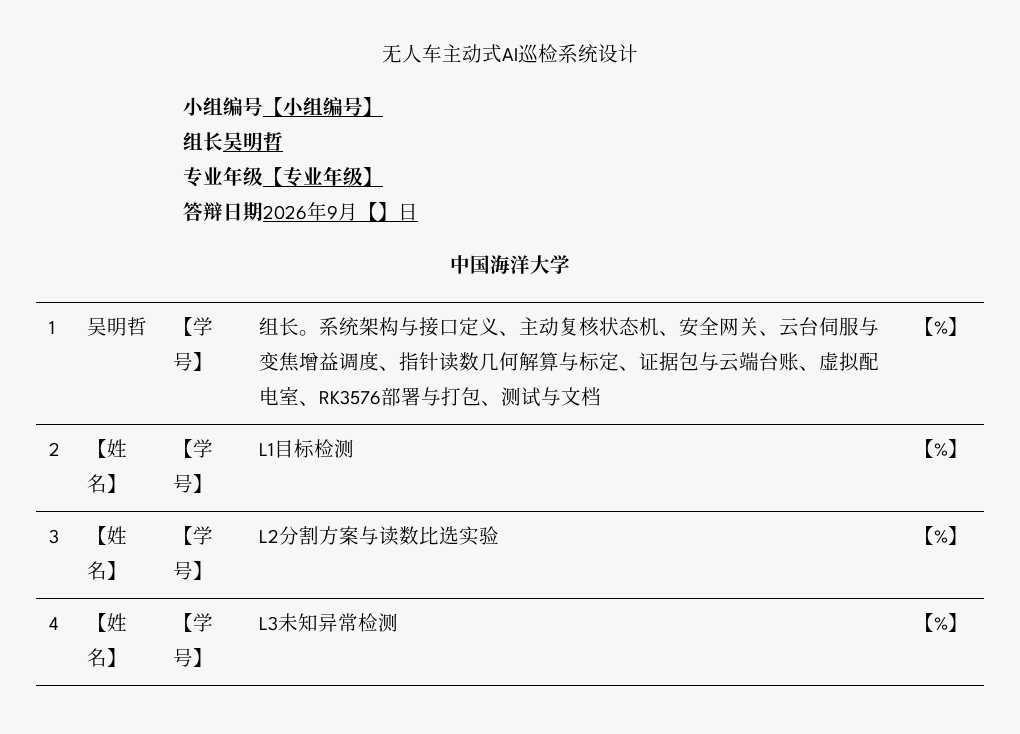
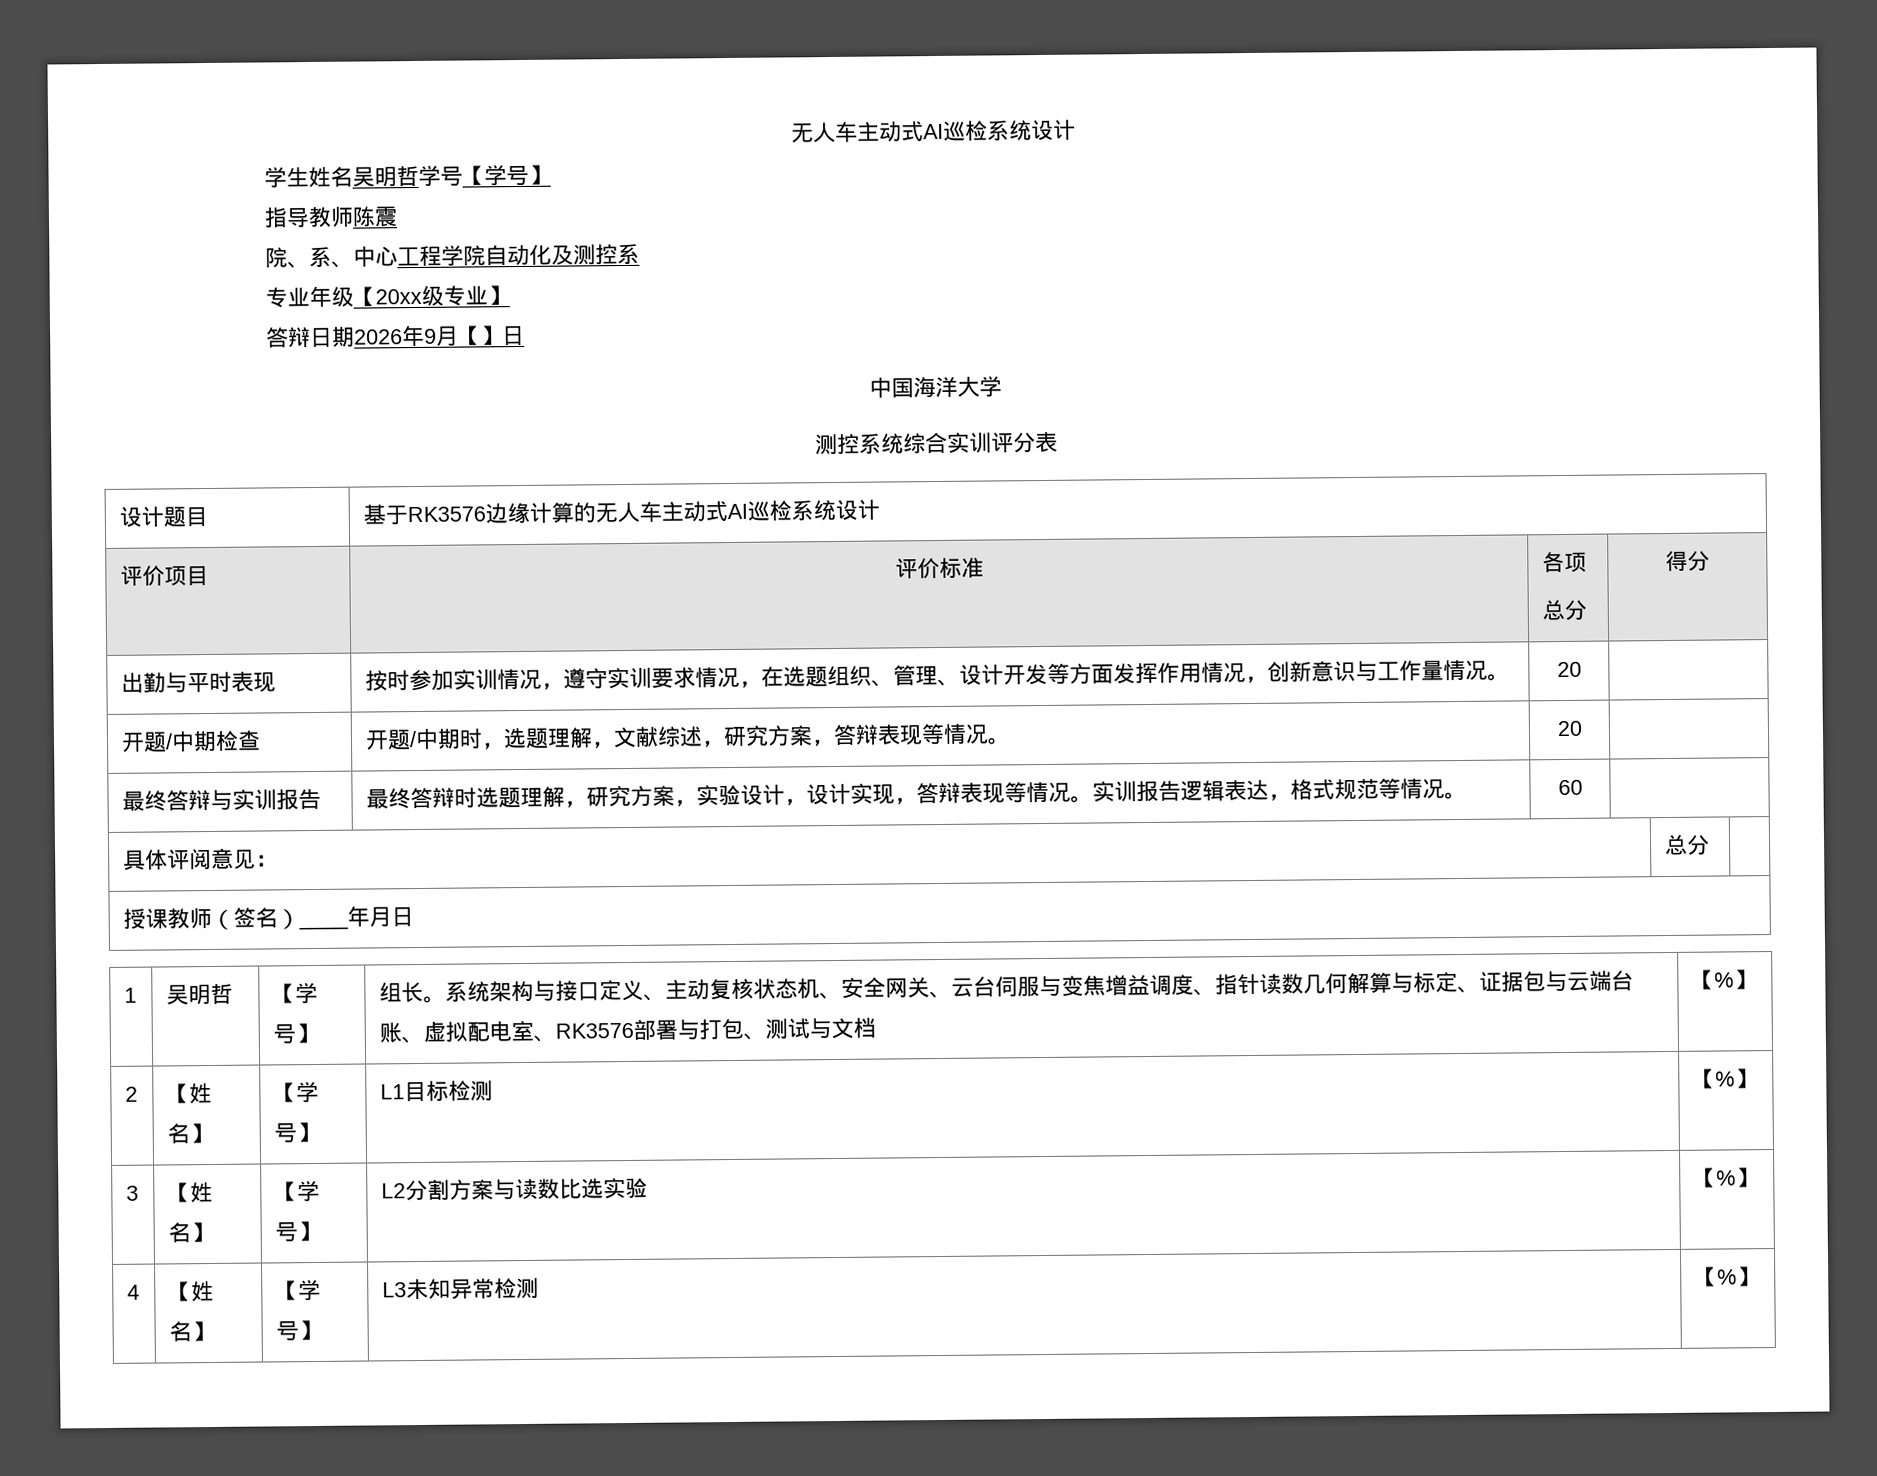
[382,44,638,63] [182,97,383,116] [182,132,283,152] 无人车主动式AI巡检系统设计 // 小组编号【小组编号】 // 组长吴明哲 -> [790,119,1076,144] [263,164,551,189] [263,206,398,229] [264,243,640,269] 无人车主动式AI巡检系统设计 // 学生姓名吴明哲学号【学号】 // 指导教师陈震 // 院、系、中心工程学院自动化及测控系
[282,166,363,187] 专业年级 -> [374,285,488,306] 20xx级专业
(570, 264) none -> [814,431,1058,456] [118,506,208,528] [362,499,880,525] [119,565,209,587] [894,557,984,580] [1541,551,1587,573] [1541,599,1587,621] [1665,550,1710,573] [120,671,276,693] [364,659,1510,692] [1556,661,1582,678] [120,730,261,753] [364,723,1011,751] [1556,720,1583,737] [121,788,321,812] [365,778,1467,810] [1557,779,1583,796] [122,847,278,871] [1663,834,1710,856] [122,905,414,931] // 测控系统综合实训评分表 // 设计题目 | 基于RK3576边缘计算的无人车主动式AI巡检系统设计 // 评价项目 | 评价标准 | 各项 // 总分 | 得分 // 出勤与平时表现 | 按时参加实训情况，遵守实训要求情况，在选题组织、管理、设计开发等方面发挥作用情况，创新意识与工作量情况。 | 20 | // 开题/中期检查 | 开题/中期时，选题理解，文献综述，研究方案，答辩表现等情况。 | 20 | // 最终答辩与实训报告 | 最终答辩时选题理解，研究方案，实验设计，设计实现，答辩表现等情况。实训报告逻辑表达，格式规范等情况。 | 60 | // 具体评阅意见： | 总分 | // 授课教师（签名）____年月日

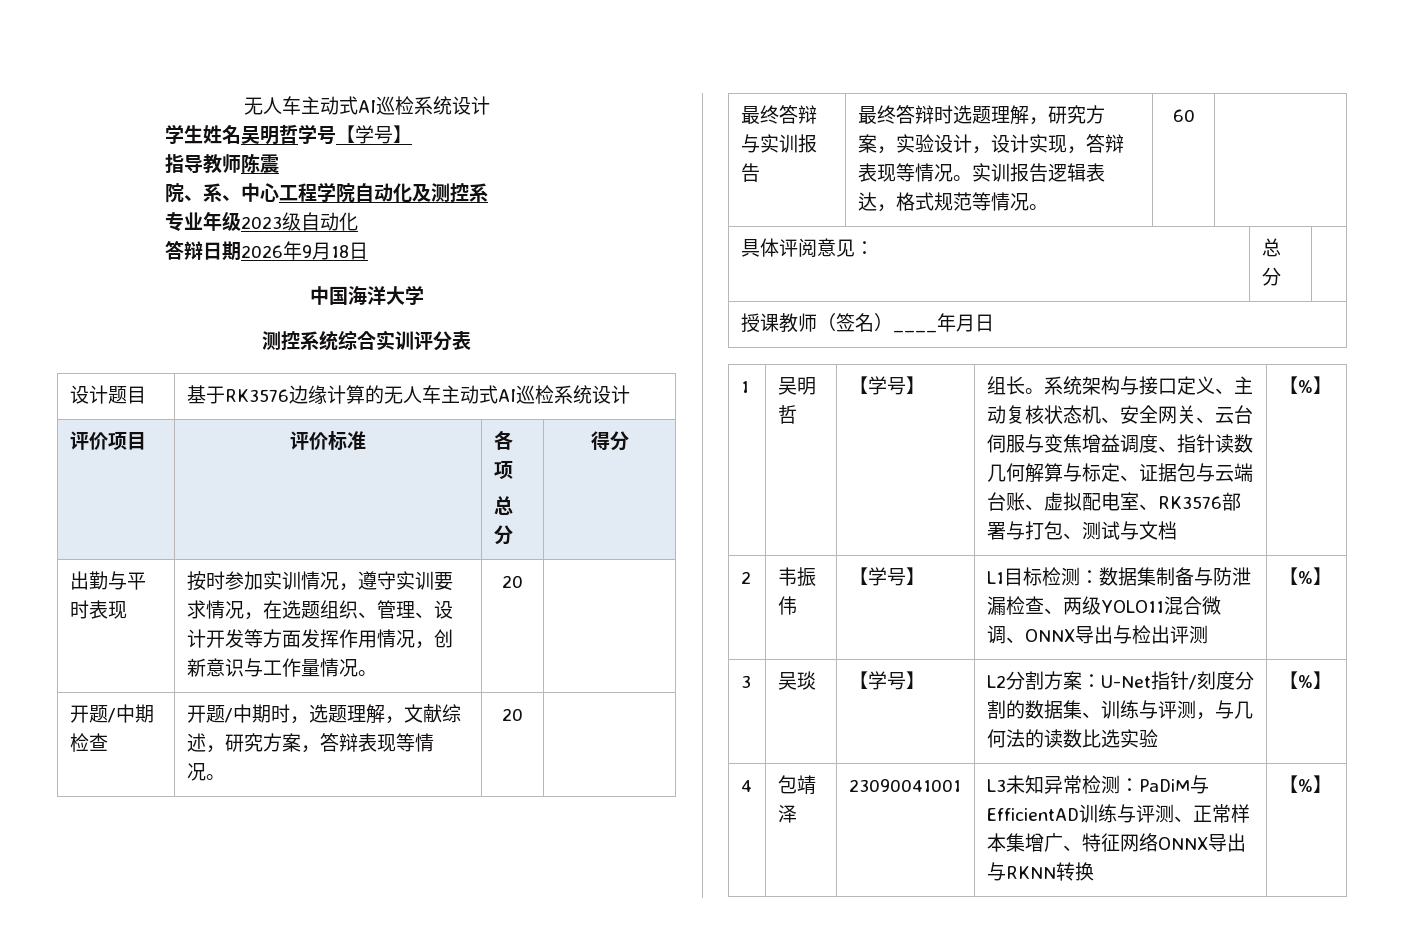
[352,285,510,307] 【20xx级专业】 -> [240,212,358,231] 2023级自动化
[457,325,503,346] 【】 -> [330,245,349,258] 18
[166,1082,212,1105] [166,1122,212,1144] 【姓名】 -> [777,567,816,587] [777,596,797,615] 韦振伟
(493, 1091) none -> [1079,567,1251,586] [986,596,1221,615] [986,625,1208,644] ：数据集制备与防泄漏检查、两级YOLO11混合微调、ONNX导出与检出评测
[167,1181,213,1204] [167,1221,213,1243] 【姓名】 -> [777,671,816,690] 吴琰
[492,1179,516,1200] 与 -> [1081,671,1254,690] [986,700,1253,720] [986,729,1044,748] ：U-Net指针/刻度分割的数据集、训练与评测，与几何法的
[168,1280,214,1303] [168,1320,214,1342] [275,1279,321,1301] [275,1319,321,1341] 【姓名】 | 【学号】 -> [777,775,816,795] [777,805,797,823] [848,779,961,792] 包靖泽 | 23090041001
(539, 1288) none -> [1119,775,1209,794] [986,804,1250,823] [986,833,1246,852] [986,862,1094,881] ：PaDiM与EfficientAD训练与评测、正常样本集增广、特征网络ONNX导出与RKNN转换

